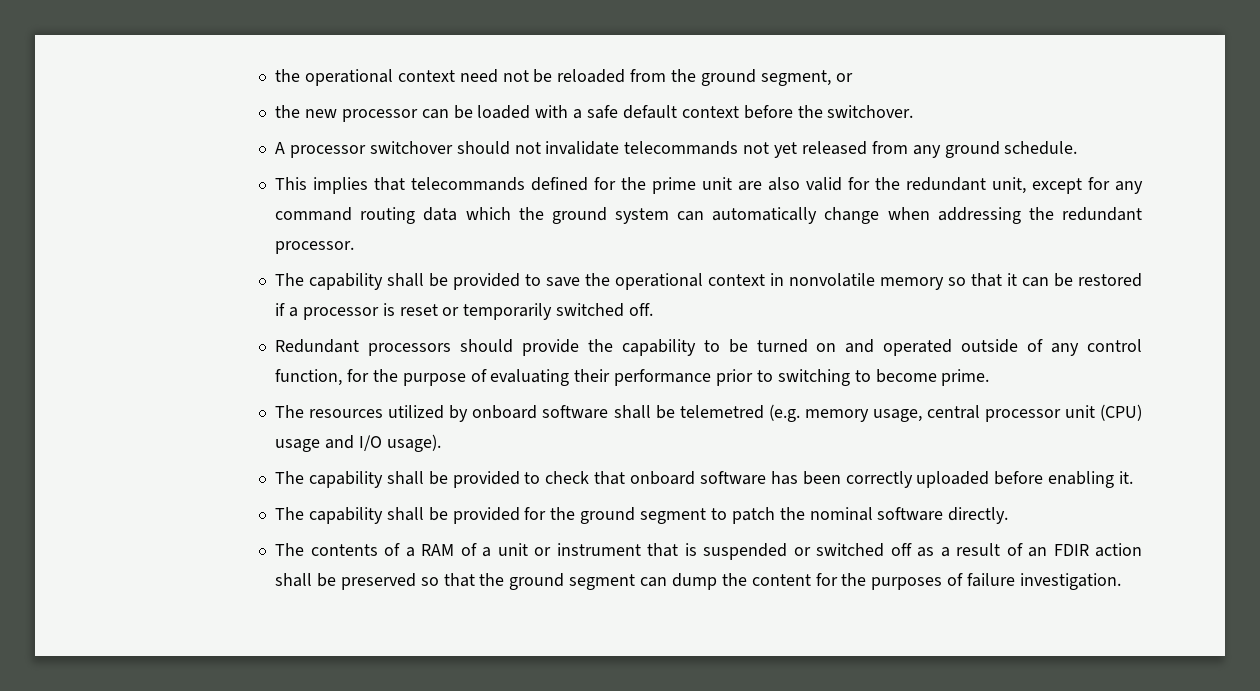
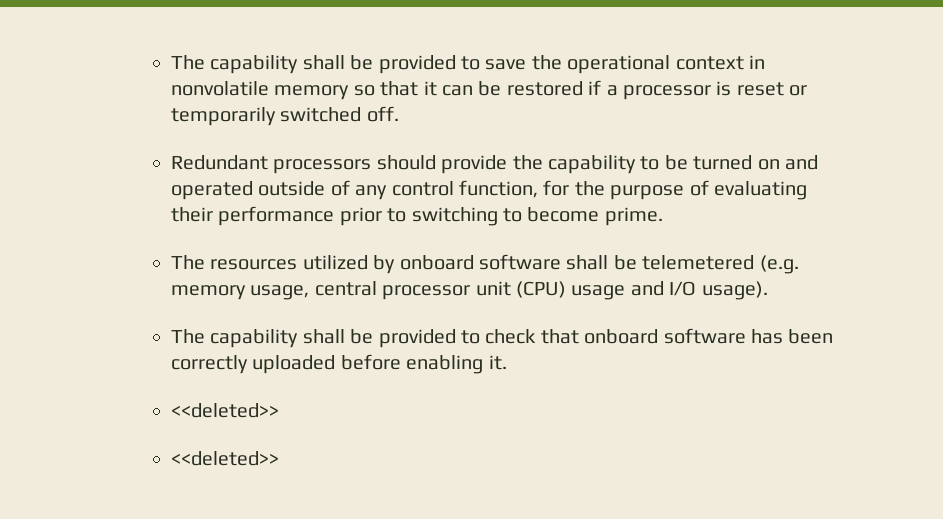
[275,69,853,86] [275,105,914,122] [275,141,1078,158] [275,177,1144,194] [275,207,1142,224] [275,241,355,254] the operational context need not be reloaded from the ground segment, or // the new processor can be loaded with a safe default context before the switchover. // A processor switchover should not invalidate telecommands not yet released from any ground schedule. // This implies that telecommands defined for the prime unit are also valid for the redundant unit, except for any command routing data which the ground system can automatically change when addressing the redundant processor. // -> (171, 62) none
[679,405,764,419] telemetred -> [642,255,755,270] telemetered
[275,507,1009,524] [275,543,1143,560] [275,573,1121,590] The capability shall be provided for the ground segment to patch the nominal software directly. // The contents of a RAM of a unit or instrument that is suspended or switched off as a result of an FDIR action shall be preserved so that the ground segment can dump the content for the purposes of failure investigation. -> [171,403,280,418] [171,451,280,466] <<deleted>> // <<deleted>>

